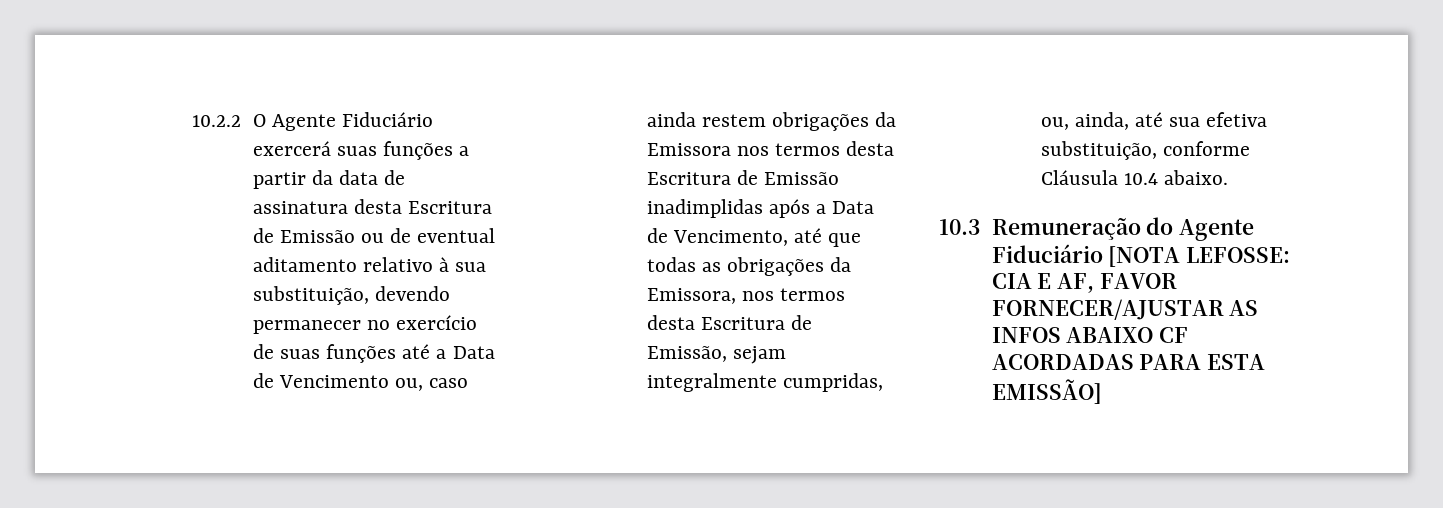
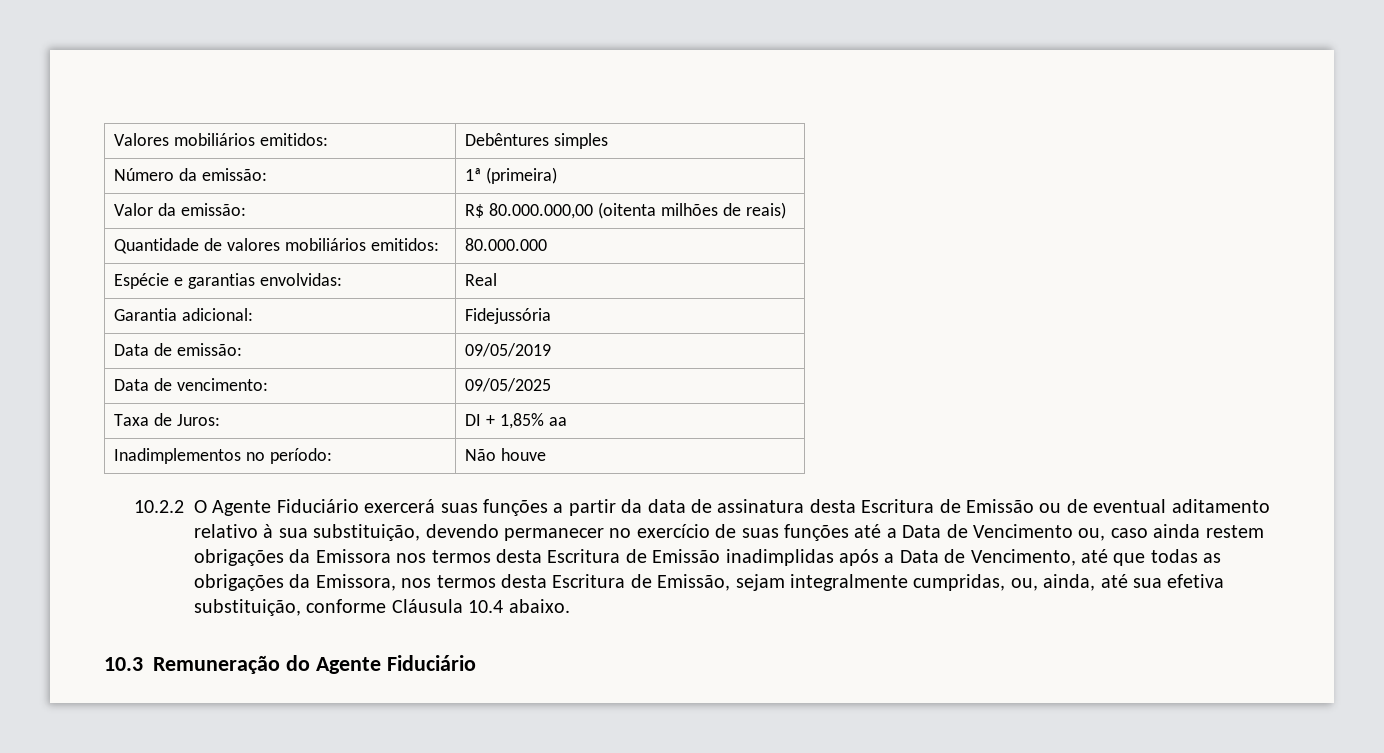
(192, 121) none -> [114,133,329,146] [465,133,609,149] [114,168,268,181] [465,167,558,184] [114,203,247,216] [465,202,786,219] [114,238,439,254] [465,238,548,251] [114,273,342,289] [465,273,498,286] [114,308,254,321] [465,308,552,324] [114,343,243,356] [465,343,552,357] [114,378,269,391] [465,378,552,392] [114,413,221,426] [465,413,567,429] [114,448,333,464] [465,448,547,461] Valores mobiliários emitidos: | Debêntures simples // Número da emissão: | 1ª (primeira) // Valor da emissão: | R$ 80.000.000,00 (oitenta milhões de reais) // Quantidade de valores mobiliários emitidos: | 80.000.000 // Espécie e garantias envolvidas: | Real // Garantia adicional: | Fidejussória // Data de emissão: | 09/05/2019 // Data de vencimento: | 09/05/2025 // Taxa de Juros: | DI + 1,85% aa // Inadimplementos no período: | Não houve //
[1108,246,1290,267] [991,273,1177,293] [991,299,1259,320] [991,327,1188,343] [991,354,1265,370] [991,379,1102,404] [NOTA LEFOSSE: CIA E AF, FAVOR FORNECER/AJUSTAR AS INFOS ABAIXO CF ACORDADAS PARA ESTA EMISSÃO] -> (476, 663) none

